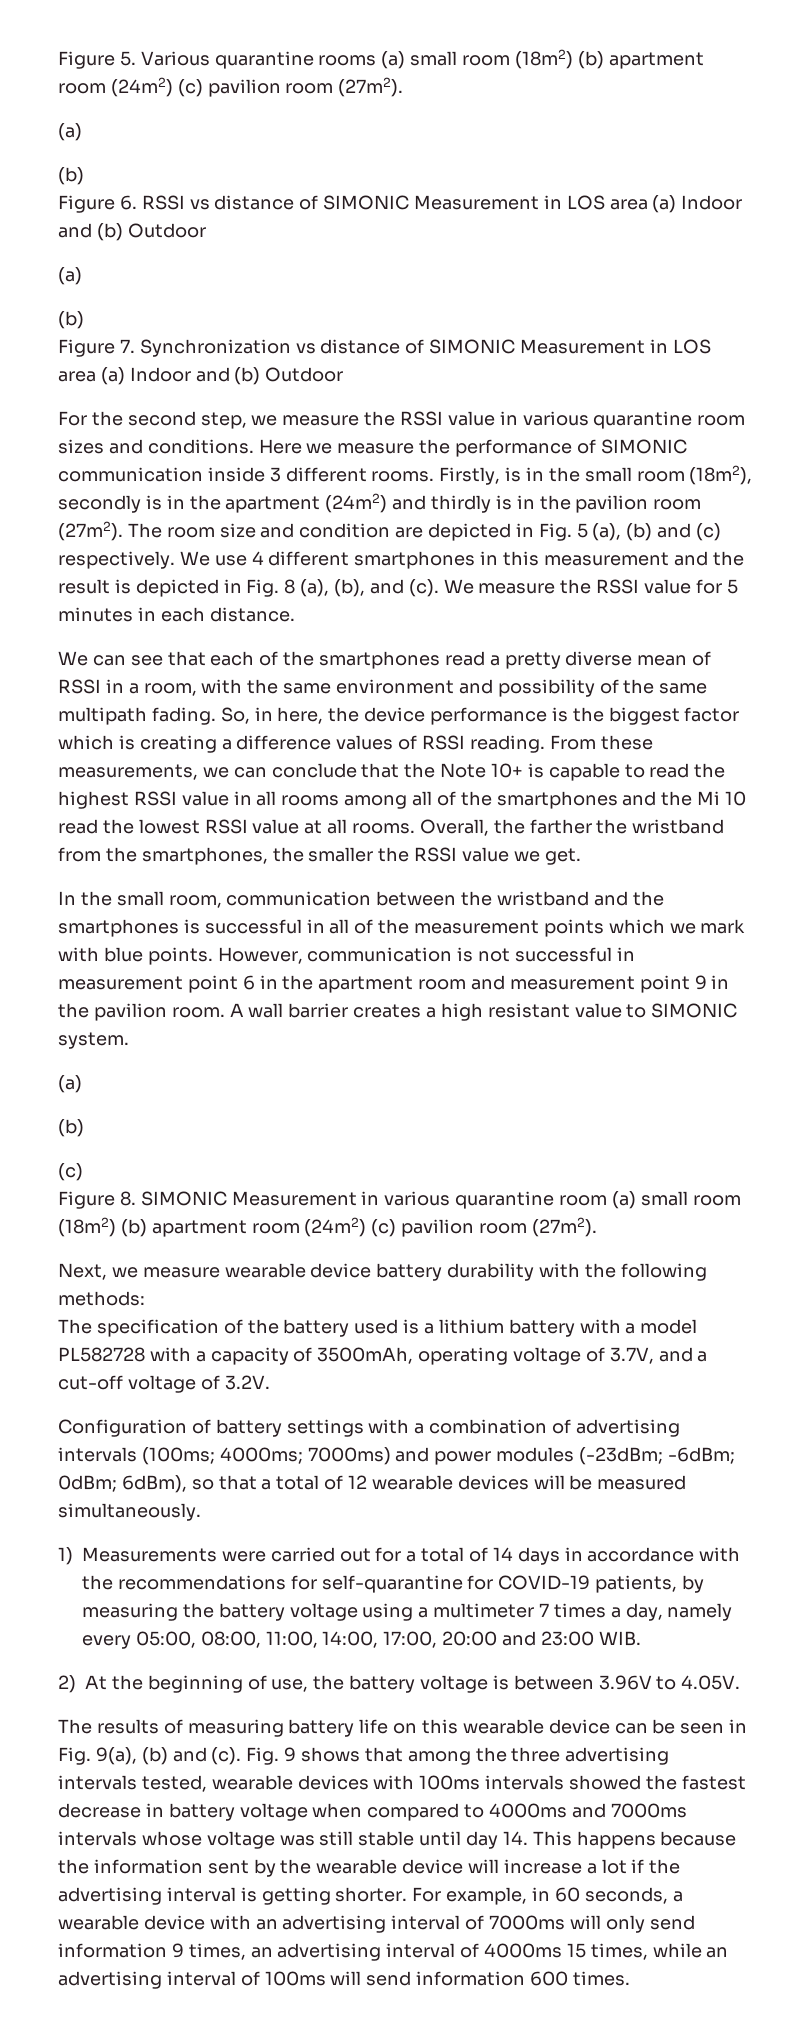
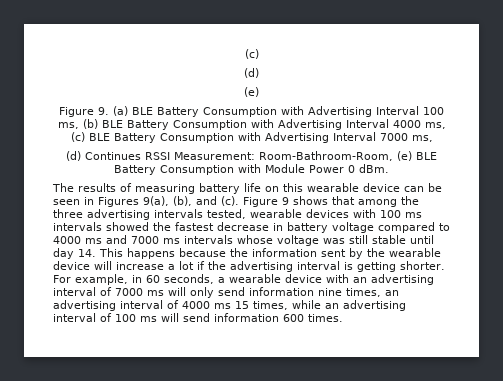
[58,49,704,69] [58,77,404,97] [58,123,82,141] [58,167,84,185] [58,195,743,213] [58,223,206,241] [58,267,82,285] [58,311,84,329] [58,339,711,357] [58,367,344,385] [58,411,746,429] [58,439,687,457] [58,465,753,485] [58,493,702,513] [58,521,722,541] [58,551,744,569] [58,579,738,597] [58,607,295,622] [58,651,712,669] [58,679,708,697] [58,707,740,725] [58,735,653,753] [58,763,726,781] [58,791,747,809] [58,819,725,836] [58,847,581,865] [58,891,664,908] [58,919,746,937] [58,947,635,965] [58,975,730,993] [58,1003,738,1021] [58,1032,129,1049] [58,1075,82,1093] [58,1119,84,1137] [58,1163,83,1181] [58,1191,741,1209] [58,1217,597,1237] [58,1263,707,1281] [58,1291,145,1306] [58,1319,698,1337] [58,1347,708,1365] [58,1375,270,1393] [58,1419,680,1437] [58,1447,735,1465] [58,1475,687,1493] [58,1503,201,1521] [58,1547,741,1565] [82,1575,705,1593] [82,1603,733,1621] [82,1631,641,1649] [58,1675,741,1693] Figure 5. Various quarantine rooms (a) small room (18m2) (b) apartment room (24m2) (c) pavilion room (27m2). // (a) // (b) // Figure 6. RSSI vs distance of SIMONIC Measurement in LOS area (a) Indoor and (b) Outdoor // (a) // (b) // Figure 7. Synchronization vs distance of SIMONIC Measurement in LOS area (a) Indoor and (b) Outdoor // For the second step, we measure the RSSI value in various quarantine room sizes and conditions. Here we measure the performance of SIMONIC communication inside 3 different rooms. Firstly, is in the small room (18m2), secondly is in the apartment (24m2) and thirdly is in the pavilion room (27m2). The room size and condition are depicted in Fig. 5 (a), (b) and (c) respectively. We use 4 different smartphones in this measurement and the result is depicted in Fig. 8 (a), (b), and (c). We measure the RSSI value for 5 minutes in each distance. // We can see that each of the smartphones read a pretty diverse mean of RSSI in a room, with the same environment and possibility of the same multipath fading. So, in here, the device performance is the biggest factor which is creating a difference values of RSSI reading. From these measurements, we can conclude that the Note 10+ is capable to read the highest RSSI value in all rooms among all of the smartphones and the Mi 10 read the lowest RSSI value at all rooms. Overall, the farther the wristband from the smartphones, the smaller the RSSI value we get. // In the small room, communication between the wristband and the smartphones is successful in all of the measurement points which we mark with blue points. However, communication is not successful in measurement point 6 in the apartment room and measurement point 9 in the pavilion room. A wall barrier creates a high resistant value to SIMONIC system. // (a) // (b) // (c) // Figure 8. SIMONIC Measurement in various quarantine room (a) small room (18m2) (b) apartment room (24m2) (c) pavilion room (27m2). // Next, we measure wearable device battery durability with the following methods: // The specification of the battery used is a lithium battery with a model PL582728 with a capacity of 3500mAh, operating voltage of 3.7V, and a cut-off voltage of 3.2V. // Configuration of battery settings with a combination of advertising intervals (100ms; 4000ms; 7000ms) and power modules (-23dBm; -6dBm; 0dBm; 6dBm), so that a total of 12 wearable devices will be measured simultaneously. // 1) Measurements were carried out for a total of 14 days in accordance with the recommendations for self-quarantine for COVID-19 patients, by measuring the battery voltage using a multimeter 7 times a day, namely every 05:00, 08:00, 11:00, 14:00, 17:00, 20:00 and 23:00 WIB. // 2) At the beginning of use, the battery voltage is between 3.96V to 4.05V. -> [244,49,259,59] [244,68,259,78] [244,87,259,97] [59,106,444,117] [57,119,446,130] [70,132,433,143] [66,151,437,161] [114,164,389,175] (c) // (d) // (e) // Figure 9. (a) BLE Battery Consumption with Advertising Interval 100 ms, (b) BLE Battery Consumption with Advertising Interval 4000 ms, (c) BLE Battery Consumption with Advertising Interval 7000 ms, // (d) Continues RSSI Measurement: Room-Bathroom-Room, (e) BLE Battery Consumption with Module Power 0 dBm.
[58,1747,280,1765] Fig. 9(a), (b) and (c). Fig. -> [98,196,278,207] Figures 9(a), (b), and (c). Figure
[419,1775,481,1790] 100ms -> [380,210,422,218] 100 ms
[312,1803,363,1818] when -> (374, 227) none
[489,1803,687,1818] 4000ms and 7000ms -> [53,235,180,244] 4000 ms and 7000 ms
[489,1915,566,1930] 7000ms -> [115,288,164,296] 7000 ms
[171,1943,184,1958] 9 -> [318,288,342,296] nine
[484,1943,563,1958] 4000ms -> [182,301,231,309] 4000 ms
[264,1971,326,1986] 100ms -> [115,314,157,322] 100 ms

